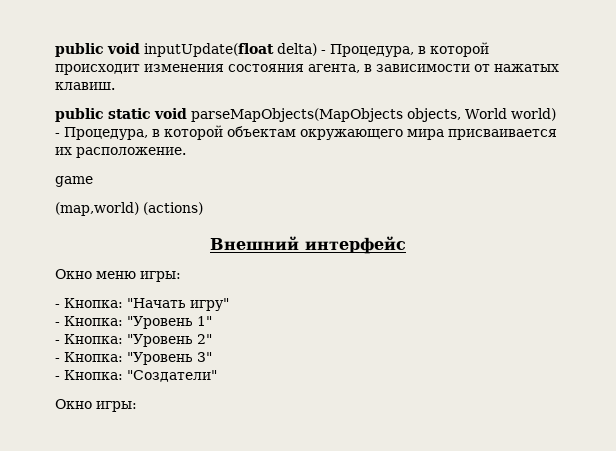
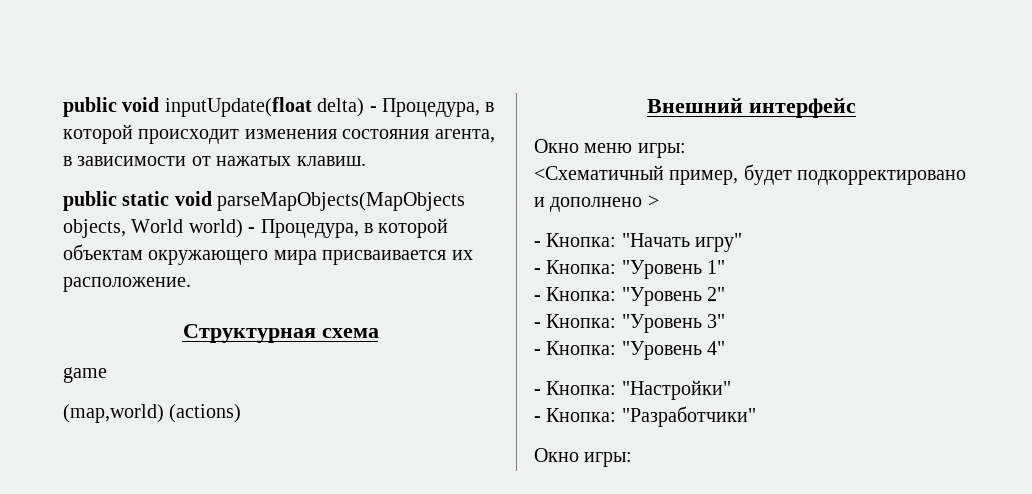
(186, 152) none -> [182,324,379,343] // Структурная схема
(181, 276) none -> [534,164,967,185] [534,195,659,212] // <Схематичный пример, будет подкорректировано и дополнено >
[127,370,217,382] "Создатели" -> [621,341,726,360] [534,380,731,400] [534,406,756,427] "Уровень 4" // - Кнопка: "Настройки" // - Кнопка: "Разработчики"

